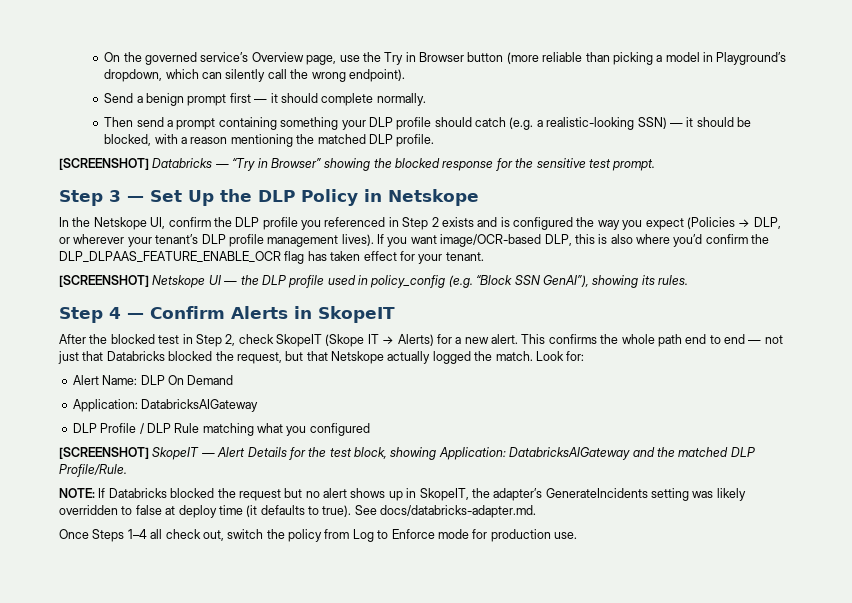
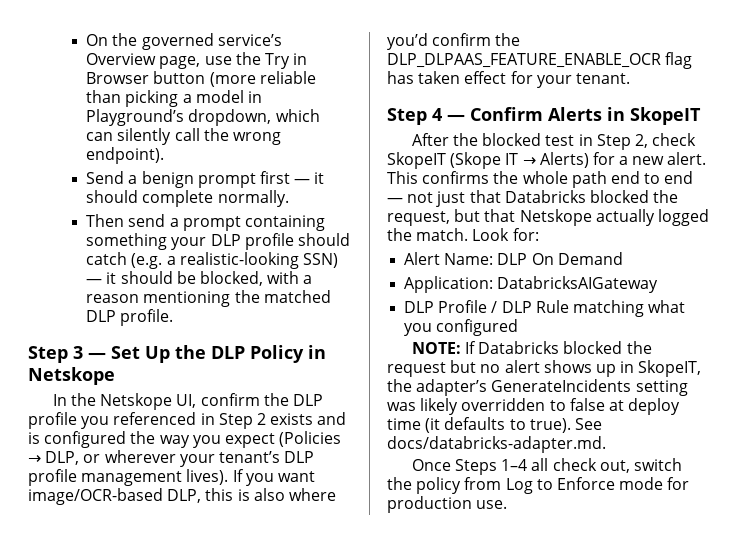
[59,158,656,171] // [SCREENSHOT] Databricks — “Try in Browser” showing the blocked response for the sensitive test prompt. -> (174, 317) none
[59,275,688,288] // [SCREENSHOT] Netskope UI — the DLP profile used in policy_config (e.g. “Block SSN GenAI”), showing its rules. -> (630, 78) none
[59,447,756,460] [59,464,127,477] // [SCREENSHOT] SkopeIT — Alert Details for the test block, showing Application: DatabricksAIGateway and the matched DLP Profile/Rule. -> (519, 327) none

